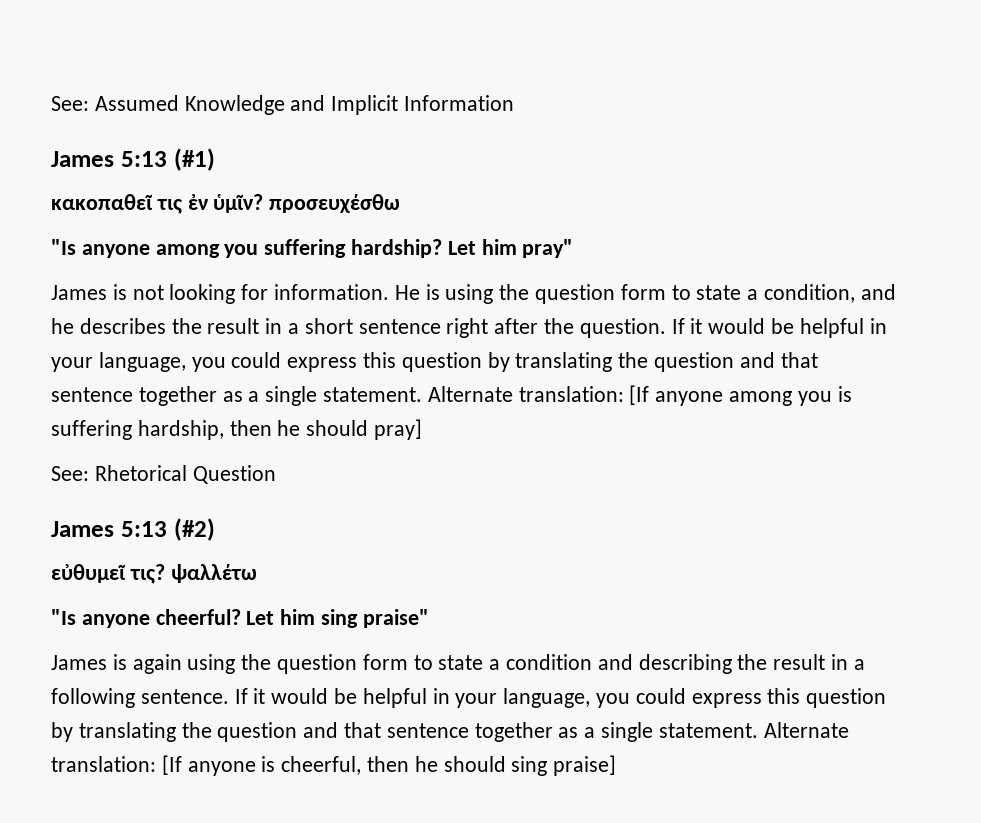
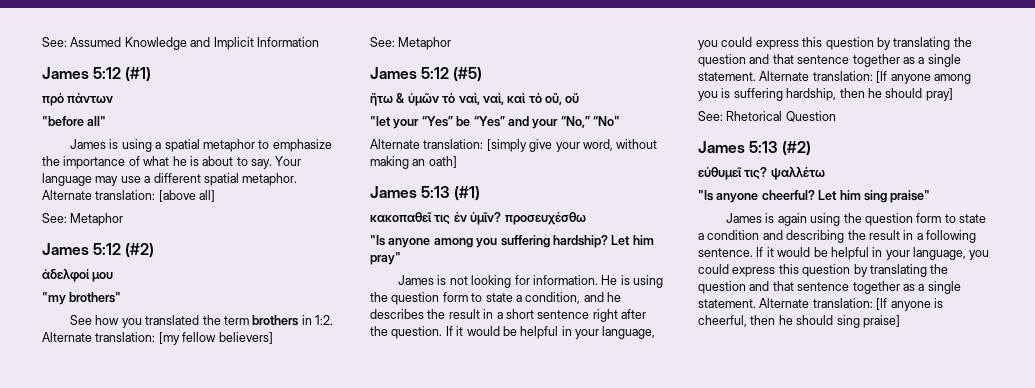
(515, 103) none -> [42,67,152,82] [42,93,114,106] [42,116,107,126] [70,139,332,152] [42,156,302,169] [42,173,298,186] [42,190,216,202] [42,213,124,226] [42,243,155,258] [42,269,114,282] [42,292,122,305] [70,315,334,328] [42,332,273,345] [370,37,452,50] [370,67,483,82] [370,93,580,106] [370,116,620,129] [370,139,658,152] [370,156,457,169] // James 5:12 (#1) // πρὸ πάντων // "before all" // James is using a spatial metaphor to emphasize the importance of what he is about to say. Your language may use a different spatial metaphor. Alternate translation: [above all] // See: Metaphor // James 5:12 (#2) // ἀδελφοί μου // "my brothers" // See how you translated the term brothers in 1:2. Alternate translation: [my fellow believers] // See: Metaphor // James 5:12 (#5) // ἤτω & ὑμῶν τὸ ναὶ, ναὶ, καὶ τὸ οὒ, οὔ // "let your “Yes” be “Yes” and your “No,” “No" // Alternate translation: [simply give your word, without making an oath]

